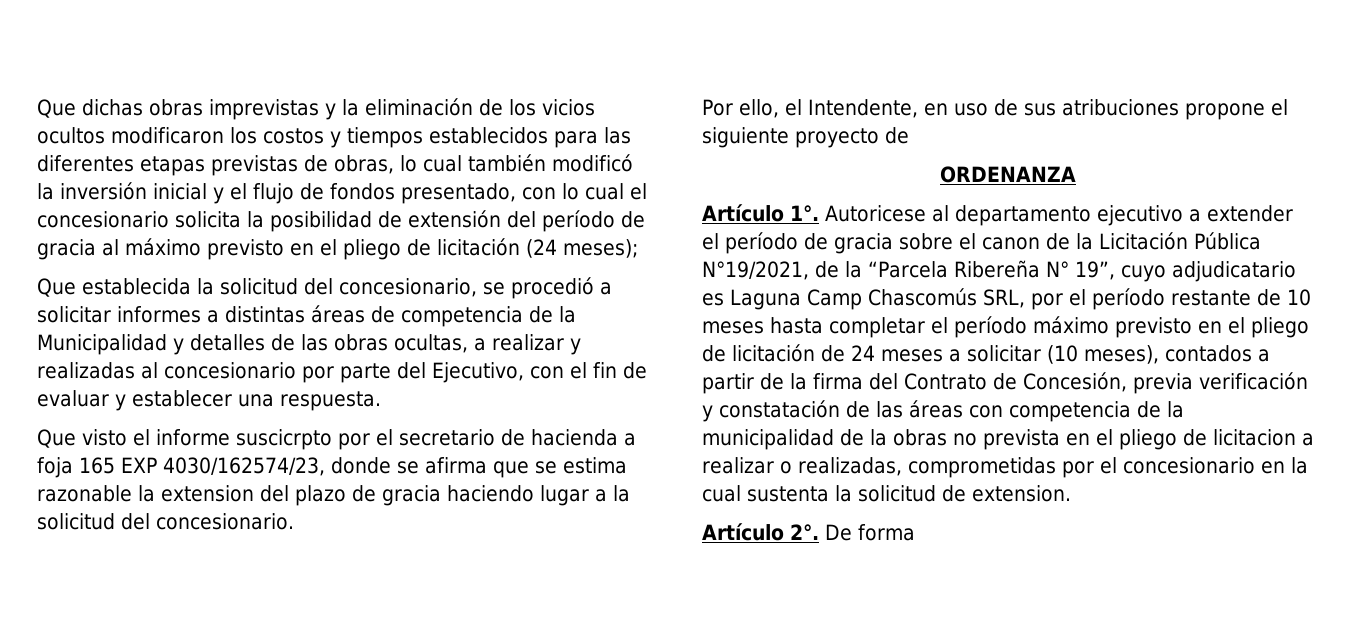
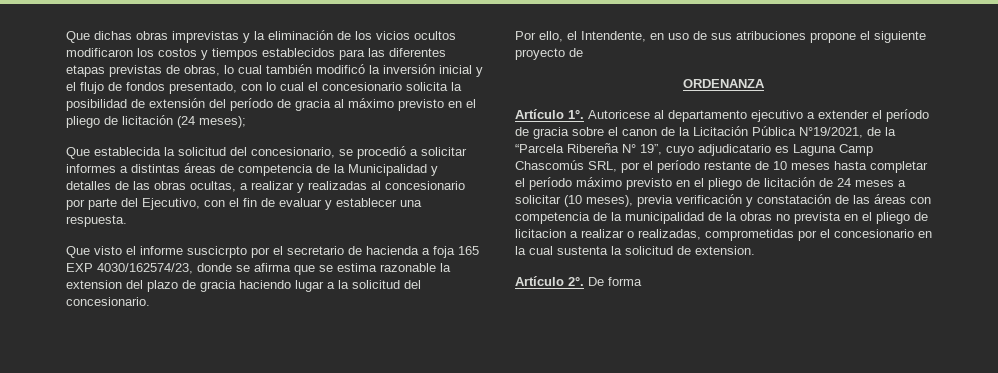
[1165,345,1270,362] [702,372,1127,394] contados a partir de la firma del Contrato de Concesión, -> (633, 201) none

